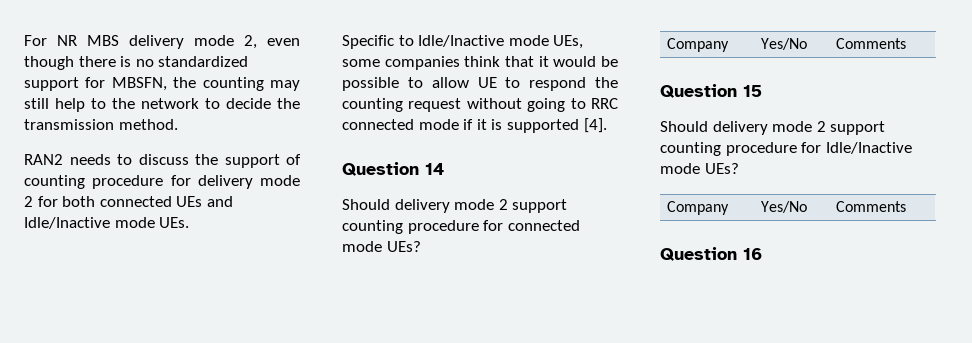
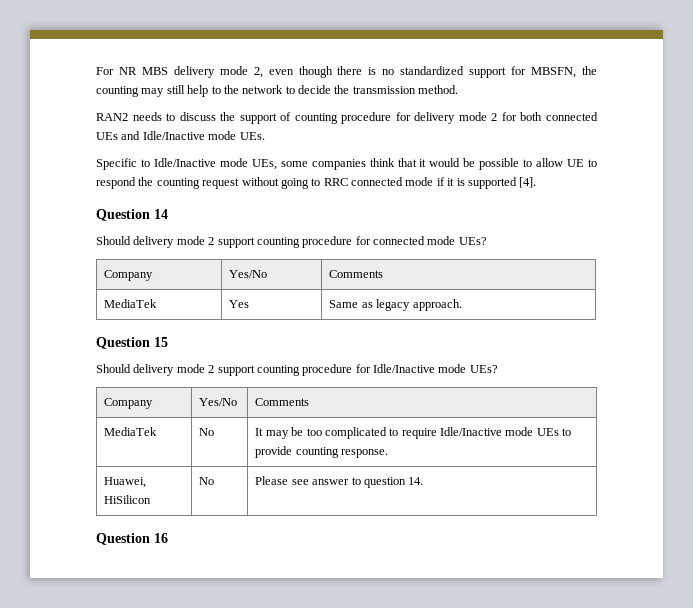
(907, 43) none -> [104,299,158,308] [229,300,250,308] [329,299,462,311] // MediaTek | Yes | Same as legacy approach.
(907, 206) none -> [104,427,158,436] [199,428,215,436] [255,427,572,439] [255,446,389,458] [104,477,147,488] [104,495,152,504] [199,477,215,485] [255,476,424,488] // MediaTek | No | It may be too complicated to require Idle/Inactive mode UEs to provide counting response. // Huawei, HiSilicon | No | Please see answer to question 14.

